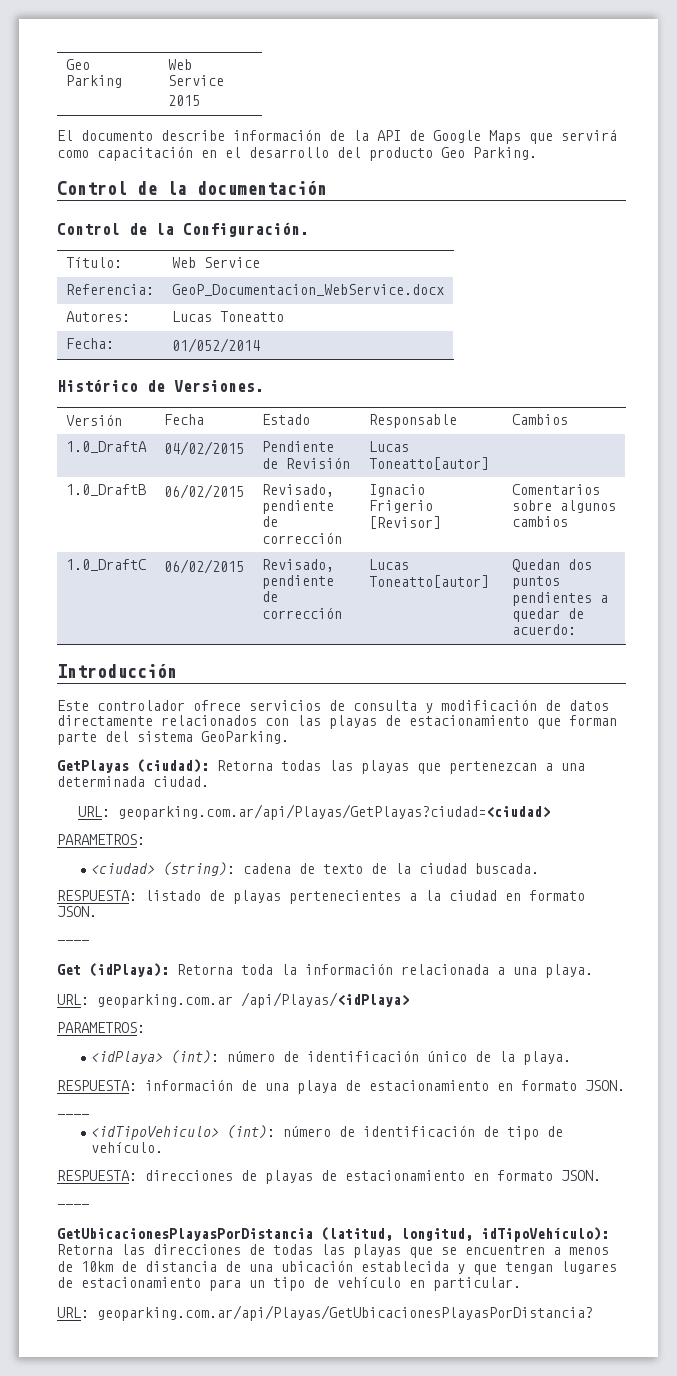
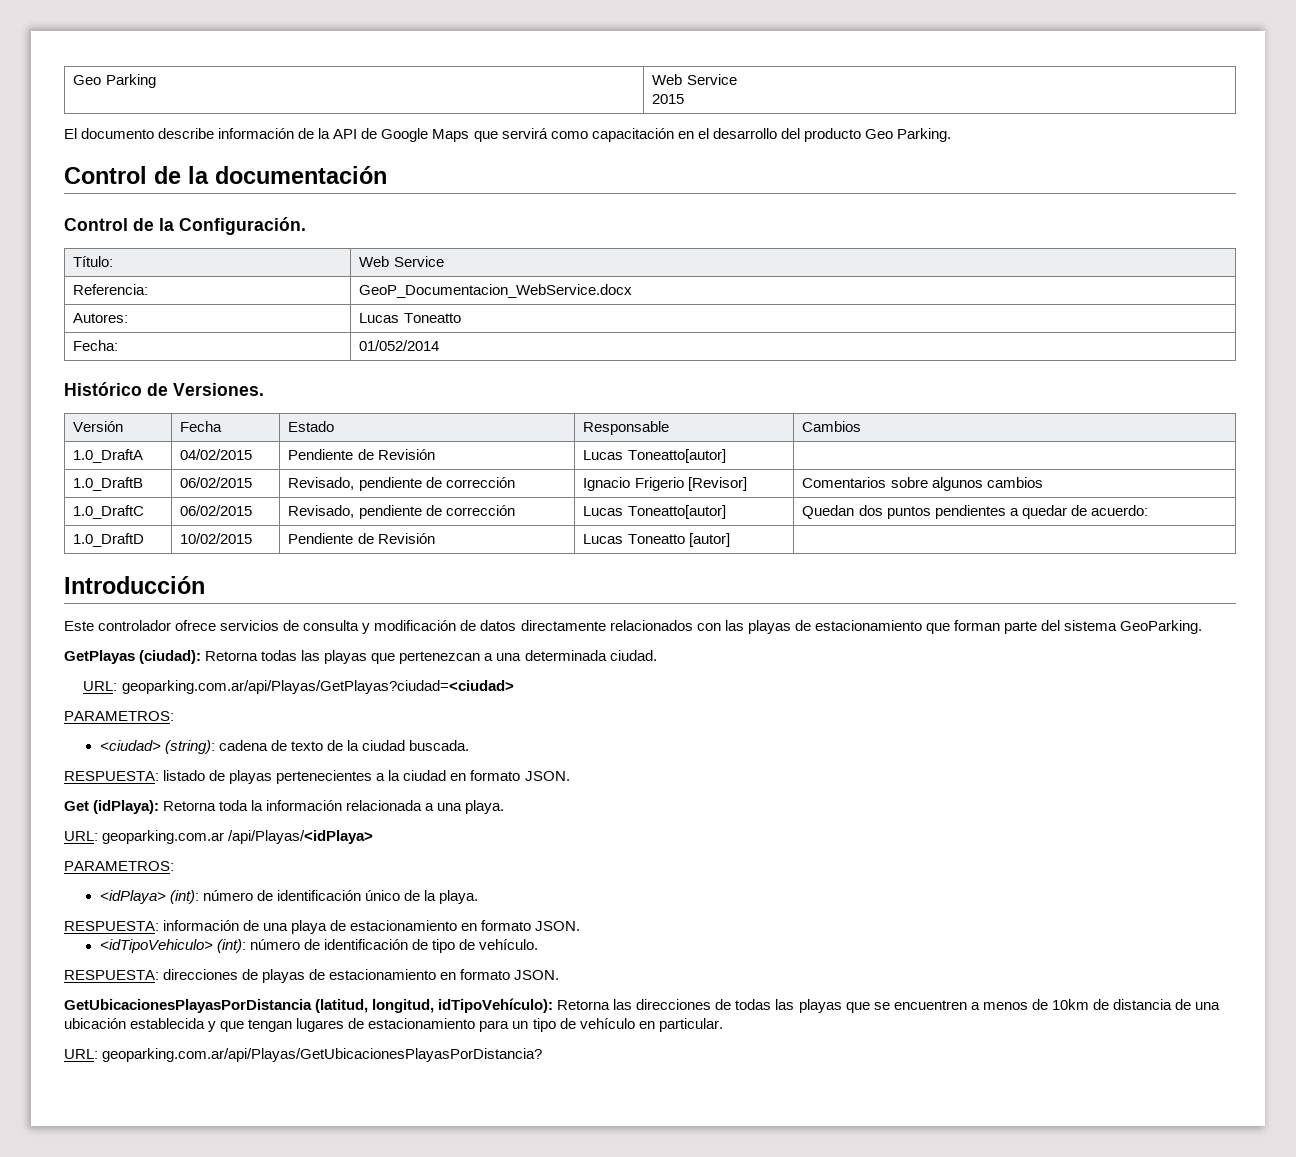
(576, 629) none -> [73,533,145,547] [180,533,253,544] [288,533,435,544] [583,533,730,547] // 1.0_DraftD | 10/02/2015 | Pendiente de Revisión | Lucas Toneatto [autor] |
[57,940,89,945] // ---- -> (570, 776) none
[57,1114,89,1119] // ---- -> (581, 926) none
[57,1204,89,1209] // ---- -> (560, 975) none

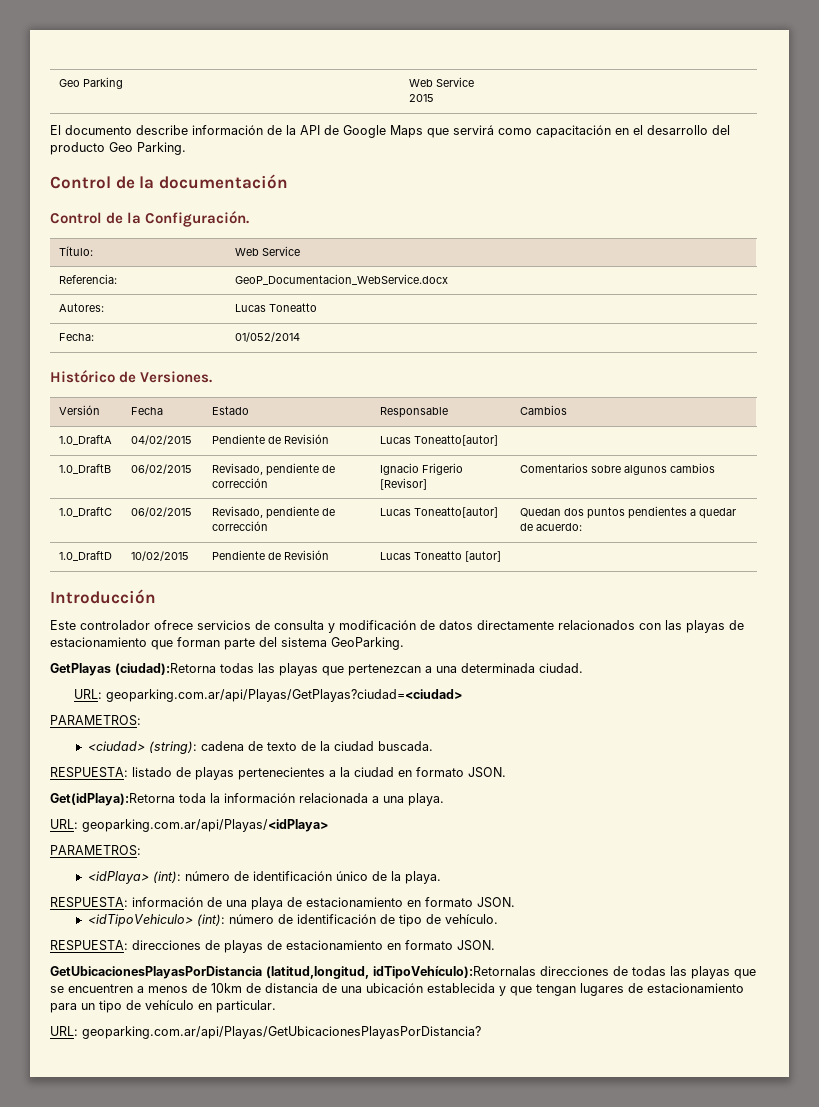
[139,650,259,664] (ciudad): Retorna -> [115,663,216,675] (ciudad):Retorna
[64,800,217,814] Get (idPlaya): Retorna -> [50,793,175,806] Get(idPlaya):Retorna
[102,830,374,844] geoparking.com.ar /api/Playas/<idPlaya> -> [82,819,328,832] geoparking.com.ar/api/Playas/<idPlaya>
[315,998,633,1013] (latitud, longitud, idTipoVehículo): Retorna las -> [266,966,536,979] (latitud,longitud, idTipoVehículo):Retornalas

